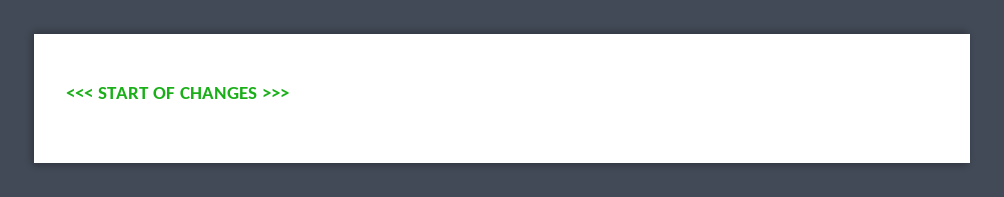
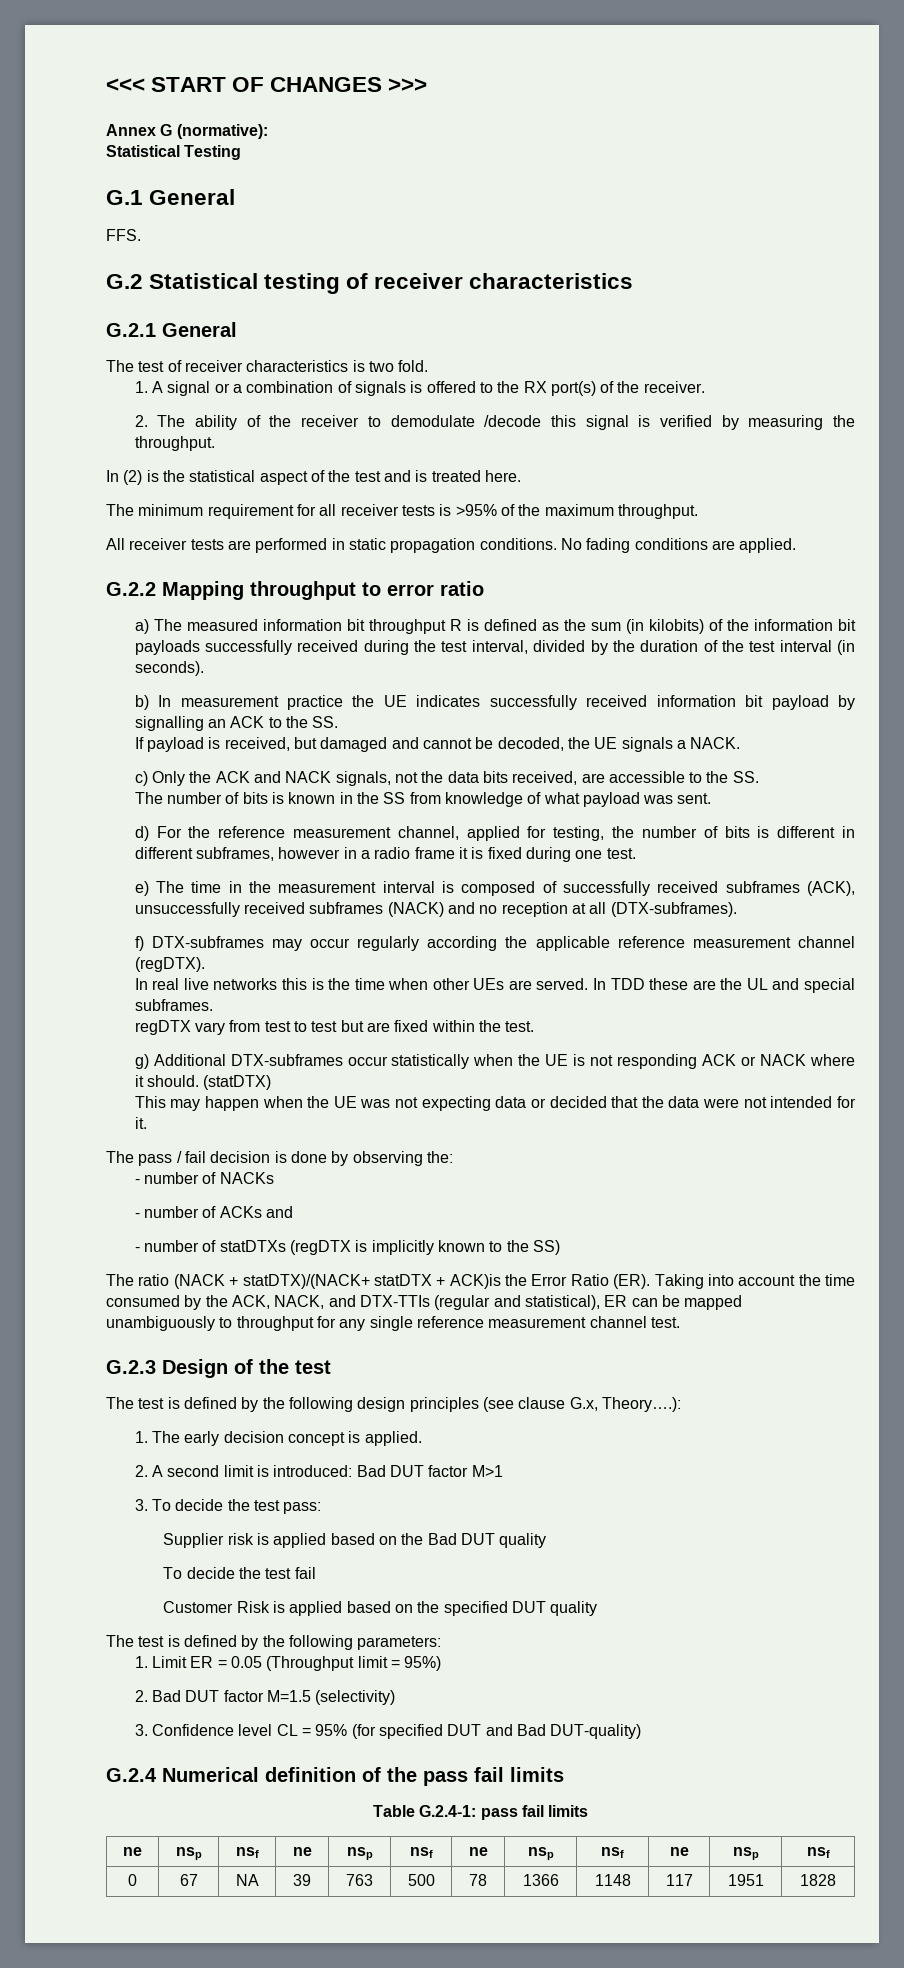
(289, 93) none -> [106,124,268,139] [106,145,242,160] [106,189,236,205] [106,229,141,241] [106,273,634,294] [106,322,237,337] [106,360,429,372] [134,381,705,396] [134,415,856,430] [134,436,215,451] [106,470,521,485] [106,504,698,519] [106,538,797,553] [106,581,484,600] [134,619,856,634] [134,640,856,655] [134,661,204,676] [134,695,855,710] [134,716,339,731] [134,737,741,752] [134,771,759,786] [134,792,712,807] [134,826,856,841] [134,847,636,862] [134,881,855,896] [134,902,737,917] [134,936,856,951] [134,957,205,972] [134,978,856,993] [134,999,213,1011] [134,1020,535,1035] [134,1054,856,1069] [134,1075,272,1090] [134,1096,857,1111] [134,1117,147,1129] [106,1151,453,1166] [134,1172,274,1184] [134,1206,293,1218] [134,1240,560,1255] [106,1274,855,1289] [106,1295,743,1310] [106,1316,680,1331] [106,1359,331,1378] [106,1397,681,1412] [134,1431,422,1446] [134,1465,503,1477] [134,1499,322,1514] [163,1533,547,1548] [163,1567,316,1579] [163,1601,598,1616] [106,1635,442,1650] [134,1656,442,1671] [134,1690,396,1705] [134,1724,642,1739] [106,1767,564,1786] [372,1805,589,1820] [123,1847,142,1856] [175,1847,202,1860] [235,1847,259,1858] [292,1847,312,1856] [346,1847,373,1860] [409,1847,433,1858] [468,1847,488,1856] [527,1847,554,1860] [601,1847,624,1858] [669,1847,689,1856] [732,1847,759,1860] [806,1847,830,1858] [128,1874,137,1886] [179,1874,198,1886] [235,1874,259,1886] [293,1874,311,1886] [346,1874,373,1886] [407,1874,435,1886] [469,1874,487,1886] [522,1874,559,1886] [594,1874,631,1886] [665,1874,693,1886] [727,1874,764,1886] [800,1874,836,1886] // Annex G (normative): // Statistical Testing // G.1 General // FFS. // G.2 Statistical testing of receiver characteristics // G.2.1 General // The test of receiver characteristics is two fold. // 1. A signal or a combination of signals is offered to the RX port(s) of the receiver. // 2. The ability of the receiver to demodulate /decode this signal is verified by measuring the throughput. // In (2) is the statistical aspect of the test and is treated here. // The minimum requirement for all receiver tests is >95% of the maximum throughput. // All receiver tests are performed in static propagation conditions. No fading conditions are applied. // G.2.2 Mapping throughput to error ratio // a) The measured information bit throughput R is defined as the sum (in kilobits) of the information bit payloads successfully received during the test interval, divided by the duration of the test interval (in seconds). // b) In measurement practice the UE indicates successfully received information bit payload by signalling an ACK to the SS. // If payload is received, but damaged and cannot be decoded, the UE signals a NACK. // c) Only the ACK and NACK signals, not the data bits received, are accessible to the SS. // The number of bits is known in the SS from knowledge of what payload was sent. // d) For the reference measurement channel, applied for testing, the number of bits is different in different subframes, however in a radio frame it is fixed during one test. // e) The time in the measurement interval is composed of successfully received subframes (ACK), unsuccessfully received subframes (NACK) and no reception at all (DTX-subframes). // f) DTX-subframes may occur regularly according the applicable reference measurement channel (regDTX). // In real live networks this is the time when other UEs are served. In TDD these are the UL and special subframes. // regDTX vary from test to test but are fixed within the test. // g) Additional DTX-subframes occur statistically when the UE is not responding ACK or NACK where it should. (statDTX) // This may happen when the UE was not expecting data or decided that the data were not intended for it. // The pass / fail decision is done by observing the: // - number of NACKs // - number of ACKs and // - number of statDTXs (regDTX is implicitly known to the SS) // The ratio (NACK + statDTX)/(NACK+ statDTX + ACK)is the Error Ratio (ER). Taking into account the time consumed by the ACK, NACK, and DTX-TTIs (regular and statistical), ER can be mapped unambiguously to throughput for any single reference measurement channel test. // G.2.3 Design of the test // The test is defined by the following design principles (see clause G.x, Theory….): // 1. The early decision concept is applied. // 2. A second limit is introduced: Bad DUT factor M>1 // 3. To decide the test pass: // Supplier risk is applied based on the Bad DUT quality // To decide the test fail // Customer Risk is applied based on the specified DUT quality // The test is defined by the following parameters: // 1. Limit ER = 0.05 (Throughput limit = 95%) // 2. Bad DUT factor M=1.5 (selectivity) // 3. Confidence level CL = 95% (for specified DUT and Bad DUT-quality) // G.2.4 Numerical definition of the pass fail limits // Table G.2.4-1: pass fail limits // ne | nsp | nsf | ne | nsp | nsf | ne | nsp | nsf | ne | nsp | nsf // 0 | 67 | NA | 39 | 763 | 500 | 78 | 1366 | 1148 | 117 | 1951 | 1828

